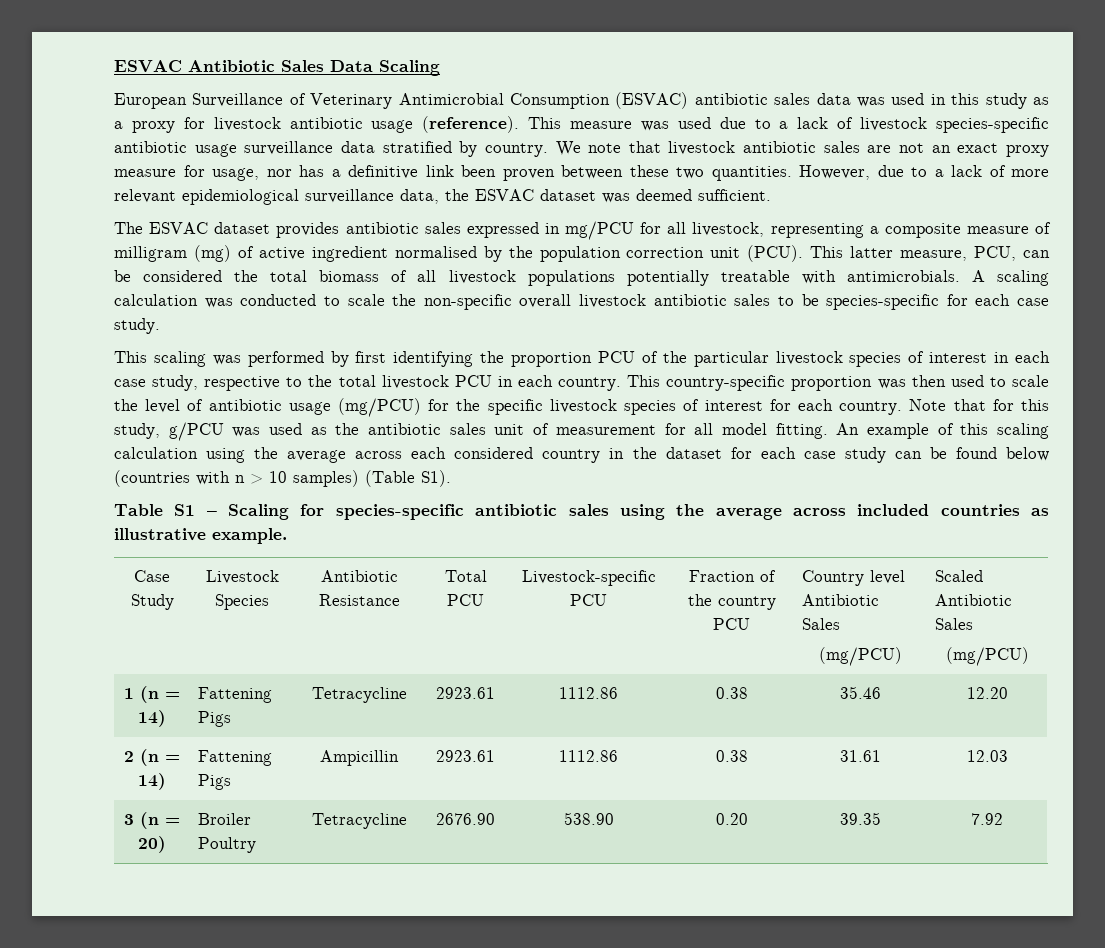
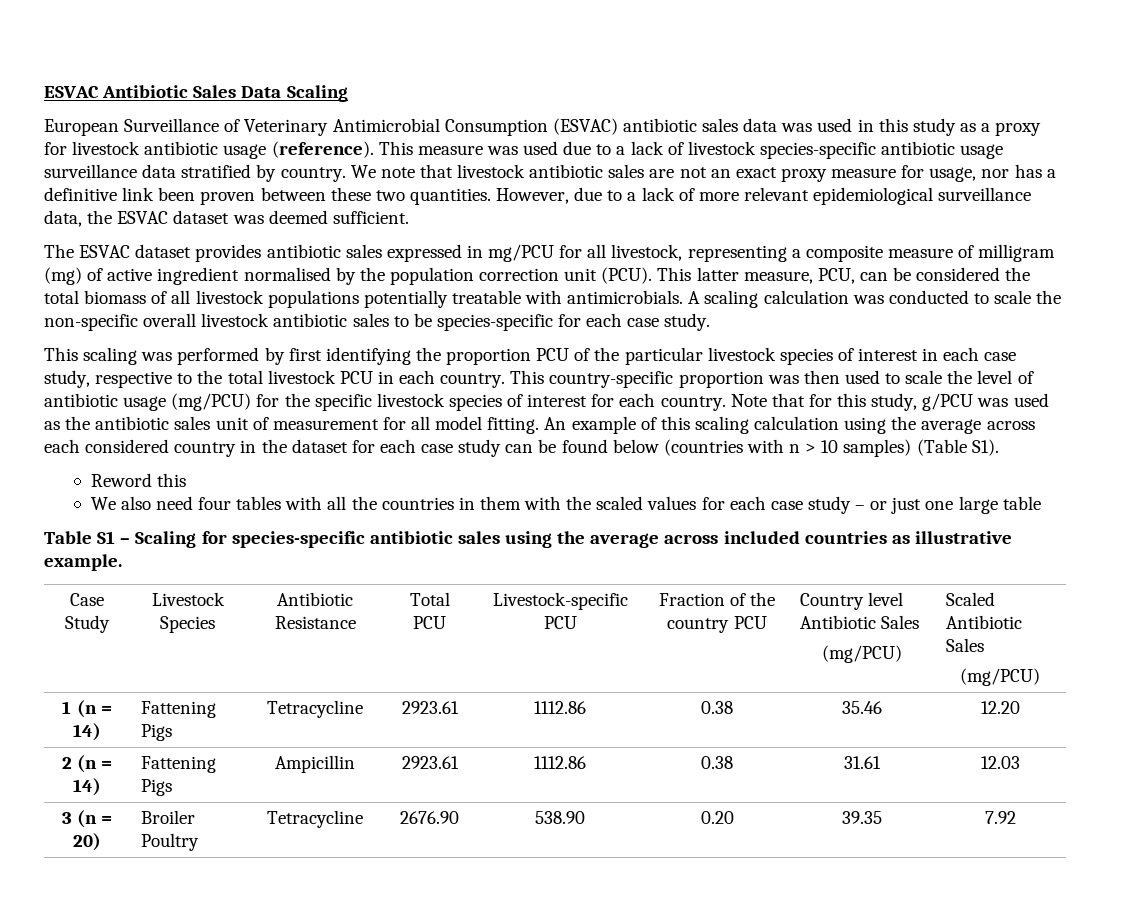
(451, 478) none -> [90,473,186,487] [90,496,1041,514] // Reword this // We also need four tables with all the countries in them with the scaled values for each case study – or just one large table

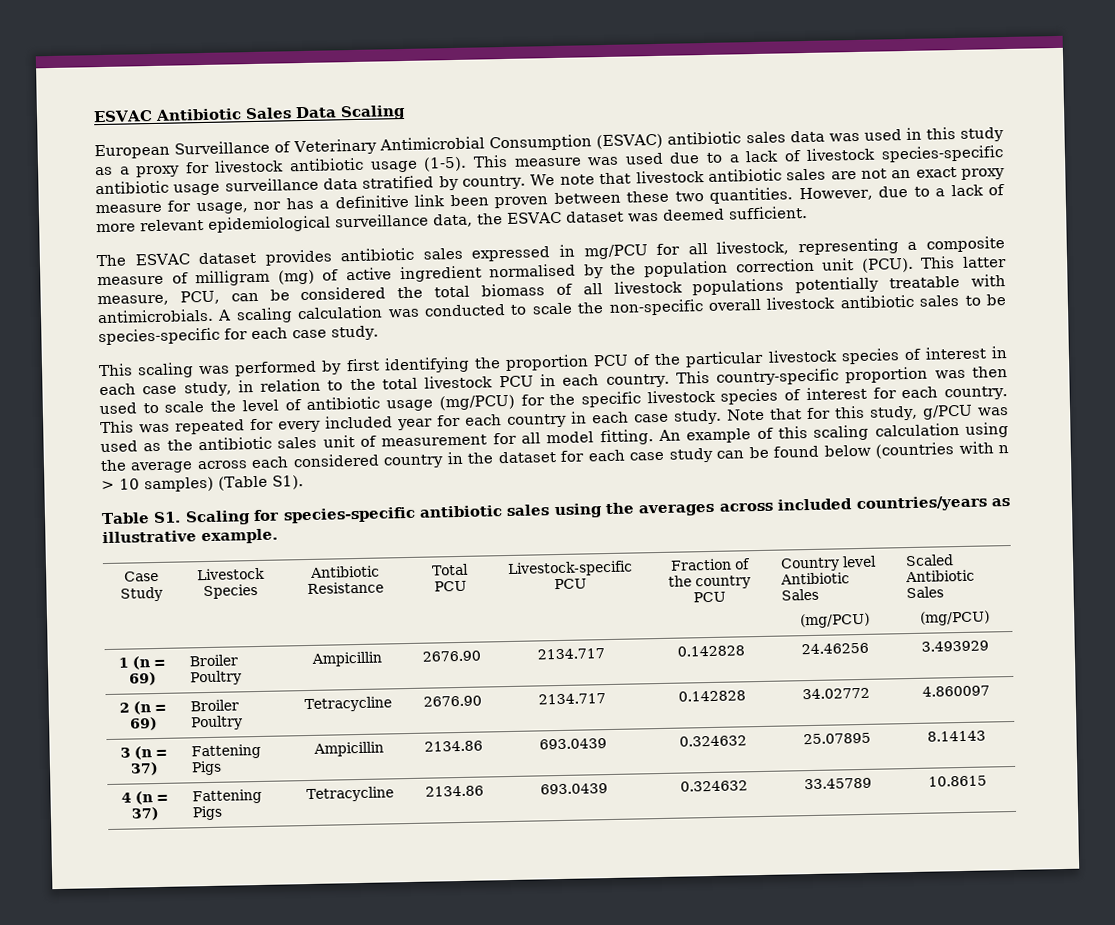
[271,141,374,158] (reference). -> [423,156,468,172] (1-5).
[95,371,173,388] respective -> [237,378,322,393] in relation
(726, 403) none -> [100,409,723,435] This was repeated for every included year for each country in each case study.
[90,473,186,487] [90,496,1041,514] // Reword this // We also need four tables with all the countries in them with the scaled values for each case study – or just one large table -> (304, 482) none
[97,531,131,544] S1 – -> [153,511,182,524] S1.
[590,533,660,548] average -> [638,503,716,517] averages
[804,531,887,544] countries -> [855,495,988,513] countries/years
[73,723,101,741] [141,701,217,718] [141,724,173,741] [267,700,363,718] [401,701,459,714] [534,701,586,714] [701,701,733,714] [841,701,882,714] [980,701,1020,714] [61,755,113,773] [73,778,101,796] [141,756,217,773] [141,779,173,796] [275,755,355,773] [401,756,459,769] [534,756,586,769] [701,756,733,769] [843,756,881,769] [980,756,1020,769] [61,810,113,828] [73,833,101,851] [141,810,196,824] [141,833,200,851] [267,810,363,828] [400,811,459,824] [535,811,585,824] [700,811,734,824] [841,811,882,824] [984,811,1016,824] 14) | Fattening Pigs | Tetracycline | 2923.61 | 1112.86 | 0.38 | 35.46 | 12.20 // 2 (n = 14) | Fattening Pigs | Ampicillin | 2923.61 | 1112.86 | 0.38 | 31.61 | 12.03 // 3 (n = 20) | Broiler Poultry | Tetracycline | 2676.90 | 538.90 | 0.20 | 39.35 | 7.92 -> [129,672,157,686] [189,654,239,667] [190,670,243,686] [310,651,383,667] [421,650,481,662] [537,648,605,660] [676,645,745,657] [800,642,869,655] [920,640,989,652] [119,701,167,715] [129,717,158,731] [190,699,240,712] [190,715,244,731] [303,696,392,713] [422,695,482,707] [538,693,606,705] [677,690,746,702] [801,687,870,700] [921,685,990,697] [120,746,168,760] [130,762,159,776] [191,743,262,760] [191,760,223,776] [312,741,384,757] [423,740,483,752] [539,738,607,750] [678,735,747,747] [802,732,871,745] [927,730,986,742] [121,791,169,805] [131,807,160,821] [192,788,263,805] [192,805,224,821] [305,786,394,803] [424,785,484,797] [540,783,608,795] [679,780,748,792] [803,777,872,790] [928,775,987,787] 69) | Broiler Poultry | Ampicillin | 2676.90 | 2134.717 | 0.142828 | 24.46256 | 3.493929 // 2 (n = 69) | Broiler Poultry | Tetracycline | 2676.90 | 2134.717 | 0.142828 | 34.02772 | 4.860097 // 3 (n = 37) | Fattening Pigs | Ampicillin | 2134.86 | 693.0439 | 0.324632 | 25.07895 | 8.14143 // 4 (n = 37) | Fattening Pigs | Tetracycline | 2134.86 | 693.0439 | 0.324632 | 33.45789 | 10.8615

